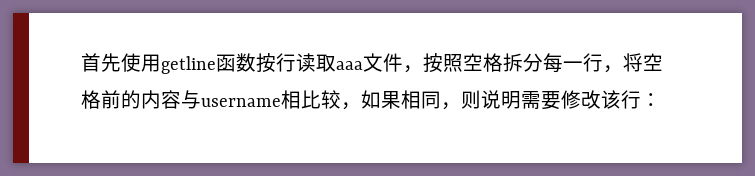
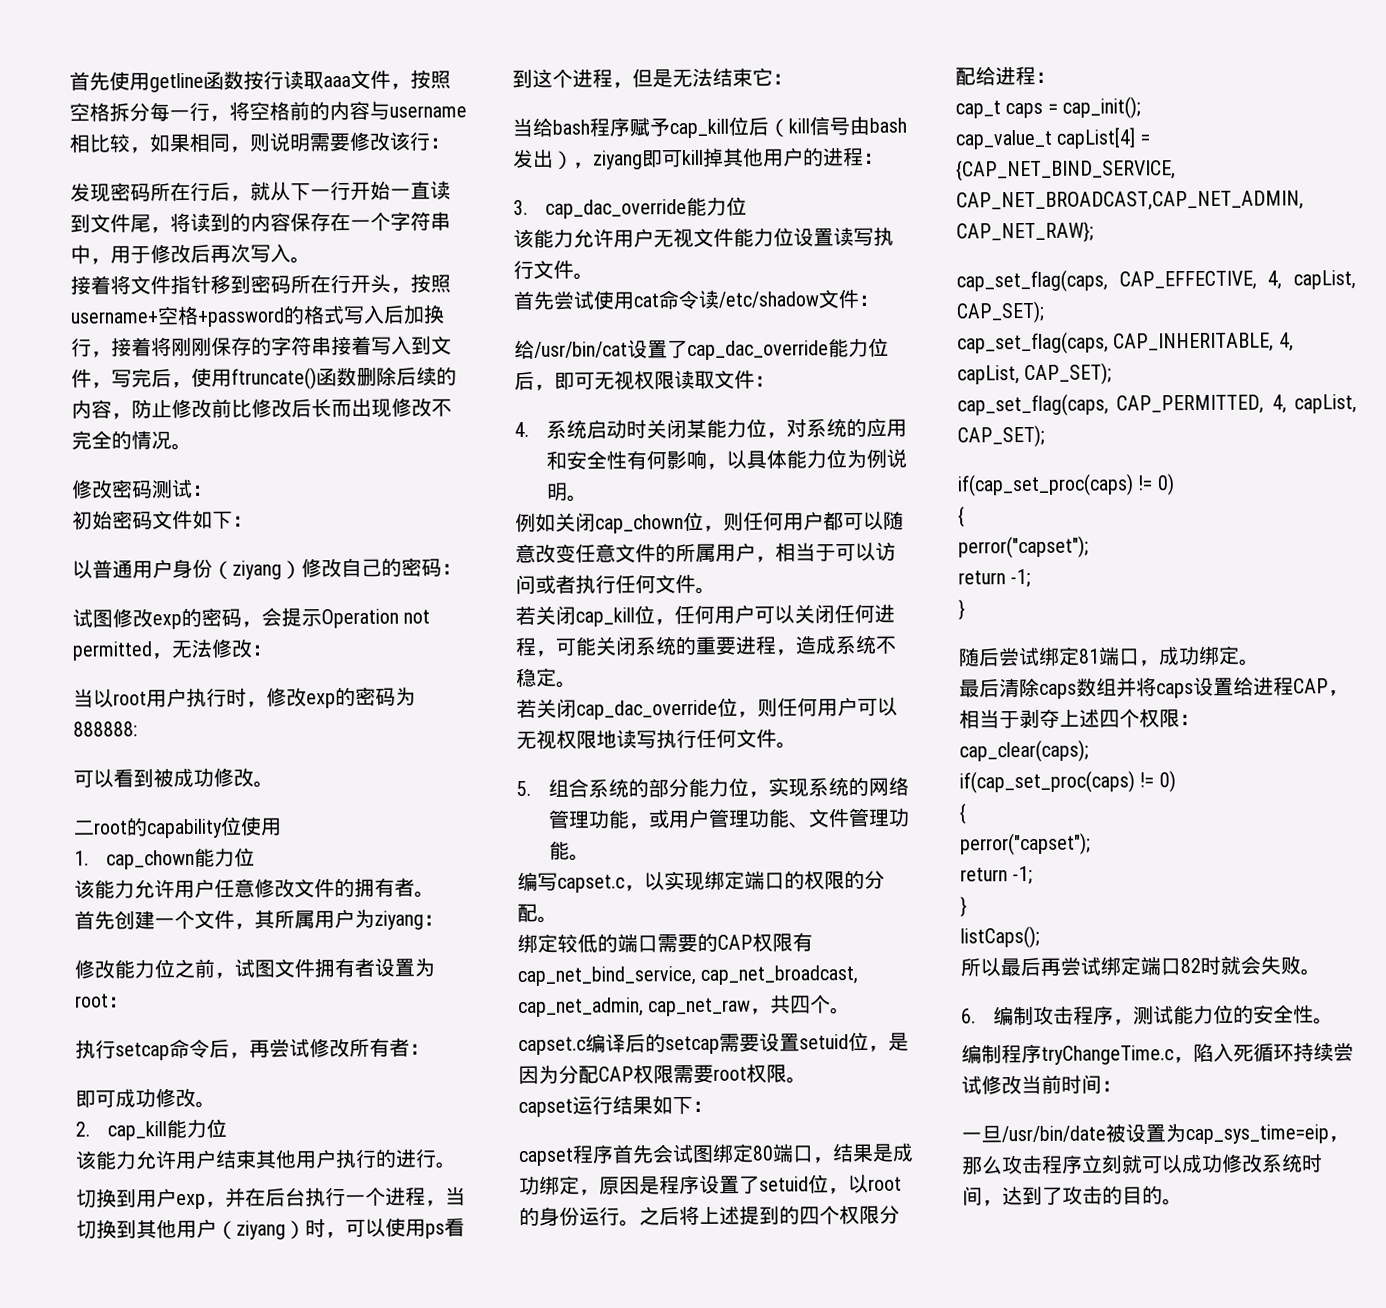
(661, 100) none -> [70,180,451,203] [70,211,451,234] [70,243,311,265] [70,273,451,295] [70,304,445,327] [71,335,452,358] [71,366,457,390] [71,397,452,420] [71,430,192,451] [71,478,213,499] [72,509,253,530] [72,557,462,580] [72,607,431,630] [72,638,273,661] [73,686,416,709] [73,721,138,737] [73,767,274,788] [73,816,282,839] [74,847,256,870] [74,877,435,899] [74,908,444,930] [74,957,435,979] [75,993,129,1008] [75,1037,430,1061] [75,1087,216,1108] [75,1118,228,1141] [75,1148,457,1170] [76,1186,466,1210] [76,1217,465,1240] [512,67,793,89] [512,115,907,139] [513,146,884,170] [513,196,748,219] [513,226,894,249] [513,259,594,280] [513,289,879,311] [514,337,889,361] [514,369,775,391] [514,417,908,439] [546,448,908,470] [546,482,589,502] [515,510,904,534] [515,541,896,564] [515,573,716,595] [515,603,895,627] [515,634,897,657] [516,667,577,688] [516,696,898,720] [516,728,797,750] [516,776,910,798] [548,807,911,830] [549,840,591,861] [517,869,885,893] [517,903,558,923] [517,932,813,954] [517,965,859,987] [518,994,852,1018] [518,1031,909,1056] [518,1063,807,1085] [518,1095,713,1118] [518,1142,914,1167] [519,1173,902,1196] [519,1204,900,1227] [955,65,1056,86] [955,96,1142,119] [955,127,1150,150] [956,159,1176,182] [956,190,1304,212] [956,221,1094,244] [956,269,1356,293] [956,300,1045,324] [957,331,1294,355] [957,362,1113,386] [957,393,1357,417] [957,424,1045,448] [957,473,1175,497] [958,506,965,528] [958,535,1089,559] [958,568,1032,588] [958,599,965,621] [958,645,1260,667] [959,676,1349,699] [959,708,1200,729] [959,739,1089,763] [959,770,1176,794] [959,803,967,825] [960,832,1091,856] [960,865,1034,885] [960,896,967,918] [960,925,1040,949] [960,955,1321,977] [961,1004,1335,1026] [961,1042,1354,1065] [961,1074,1122,1095] [961,1123,1349,1145] [961,1153,1323,1175] [962,1185,1183,1207] // 发现密码所在行后，就从下一行开始一直读到文件尾，将读到的内容保存在一个字符串中，用于修改后再次写入。 // 接着将文件指针移到密码所在行开头，按照username+空格+password的格式写入后加换行，接着将刚刚保存的字符串接着写入到文件，写完后，使用ftruncate()函数删除后续的内容，防止修改前比修改后长而出现修改不完全的情况。 // 修改密码测试： // 初始密码文件如下： // 以普通用户身份（ziyang）修改自己的密码： // 试图修改exp的密码，会提示Operation not permitted，无法修改： // 当以root用户执行时，修改exp的密码为888888: // 可以看到被成功修改。 // 二root的capability位使用 // 1. cap_chown能力位 // 该能力允许用户任意修改文件的拥有者。 // 首先创建一个文件，其所属用户为ziyang： // 修改能力位之前，试图文件拥有者设置为root： // 执行setcap命令后，再尝试修改所有者： // 即可成功修改。 // 2. cap_kill能力位 // 该能力允许用户结束其他用户执行的进行。 // 切换到用户exp，并在后台执行一个进程，当切换到其他用户（ziyang）时，可以使用ps看到这个进程，但是无法结束它： // 当给bash程序赋予cap_kill位后（kill信号由bash发出），ziyang即可kill掉其他用户的进程： // 3. cap_dac_override能力位 // 该能力允许用户无视文件能力位设置读写执行文件。 // 首先尝试使用cat命令读/etc/shadow文件： // 给/usr/bin/cat设置了cap_dac_override能力位后，即可无视权限读取文件： // 4.系统启动时关闭某能力位，对系统的应用和安全性有何影响，以具体能力位为例说明。 // 例如关闭cap_chown位，则任何用户都可以随意改变任意文件的所属用户，相当于可以访问或者执行任何文件。 // 若关闭cap_kill位，任何用户可以关闭任何进程，可能关闭系统的重要进程，造成系统不稳定。 // 若关闭cap_dac_override位，则任何用户可以无视权限地读写执行任何文件。 // 5.组合系统的部分能力位，实现系统的网络管理功能，或用户管理功能、文件管理功能。 // 编写capset.c，以实现绑定端口的权限的分配。 // 绑定较低的端口需要的CAP权限有cap_net_bind_service, cap_net_broadcast, cap_net_admin, cap_net_raw，共四个。 // capset.c编译后的setcap需要设置setuid位，是因为分配CAP权限需要root权限。 // capset运行结果如下： // capset程序首先会试图绑定80端口，结果是成功绑定，原因是程序设置了setuid位，以root的身份运行。之后将上述提到的四个权限分配给进程： // cap_t caps = cap_init(); // cap_value_t capList[4] = {CAP_NET_BIND_SERVICE, CAP_NET_BROADCAST,CAP_NET_ADMIN, CAP_NET_RAW}; // cap_set_flag(caps, CAP_EFFECTIVE, 4, capList, CAP_SET); // cap_set_flag(caps, CAP_INHERITABLE, 4, capList, CAP_SET); // cap_set_flag(caps, CAP_PERMITTED, 4, capList, CAP_SET); // if(cap_set_proc(caps) != 0) // { // perror("capset"); // return -1; // } // 随后尝试绑定81端口，成功绑定。 // 最后清除caps数组并将caps设置给进程CAP，相当于剥夺上述四个权限： // cap_clear(caps); // if(cap_set_proc(caps) != 0) // { // perror("capset"); // return -1; // } // listCaps(); // 所以最后再尝试绑定端口82时就会失败。 // 6.编制攻击程序，测试能力位的安全性。 // 编制程序tryChangeTime.c，陷入死循环持续尝试修改当前时间： // 一旦/usr/bin/date被设置为cap_sys_time=eip，那么攻击程序立刻就可以成功修改系统时间，达到了攻击的目的。

